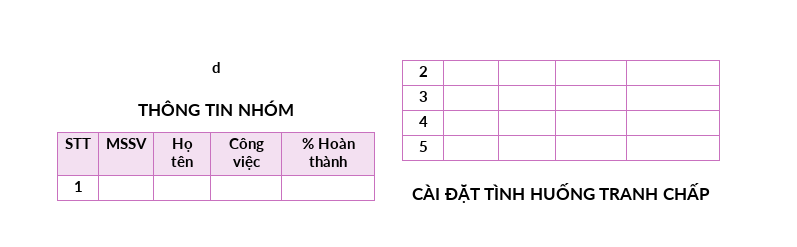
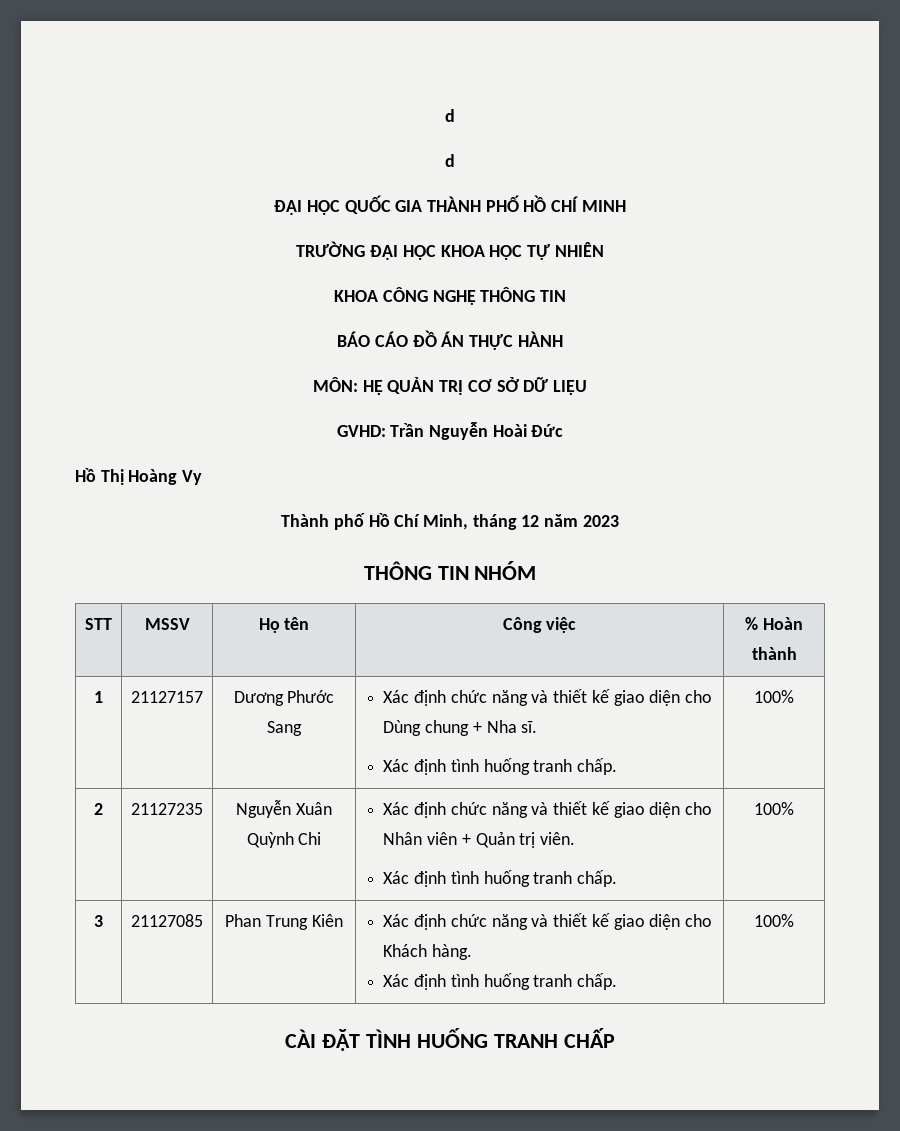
[211,62,221,73] d -> [445,109,455,122] [445,154,455,167] [274,195,626,215] [296,241,604,260] [334,287,566,305] [337,330,563,350] [312,377,588,395] [336,422,564,440] [75,468,203,485] [281,513,619,530] d // d // ĐẠI HỌC QUỐC GIA THÀNH PHỐ HỒ CHÍ MINH // TRƯỜNG ĐẠI HỌC KHOA HỌC TỰ NHIÊN // KHOA CÔNG NGHỆ THÔNG TIN // BÁO CÁO ĐỒ ÁN THỰC HÀNH // MÔN: HỆ QUẢN TRỊ CƠ SỞ DỮ LIỆU // GVHD: Trần Nguyễn Hoài Đức // Hồ Thị Hoàng Vy // Thành phố Hồ Chí Minh, tháng 12 năm 2023
[418,66,428,77] [418,91,428,102] [418,116,428,127] [418,141,428,152] | | | // 2 | | | | // 3 | | | | // 4 | | | | // 5 | | | | -> [131,691,203,703] [233,690,335,706] [267,721,302,736] [383,689,712,706] [383,720,538,736] [383,758,618,775] [754,690,794,703] [94,803,103,815] [131,803,203,815] [236,800,332,818] [246,832,322,848] [383,801,712,818] [383,832,576,848] [383,870,618,887] [754,802,794,815] [94,915,103,927] [131,914,203,927] [225,914,343,930] [383,913,712,930] [383,944,473,960] [383,973,618,990] [754,914,794,927] 21127157 | Dương Phước Sang | Xác định chức năng và thiết kế giao diện cho Dùng chung + Nha sĩ. // Xác định tình huống tranh chấp. | 100% // 2 | 21127235 | Nguyễn Xuân Quỳnh Chi | Xác định chức năng và thiết kế giao diện cho Nhân viên + Quản trị viên. // Xác định tình huống tranh chấp. | 100% // 3 | 21127085 | Phan Trung Kiên | Xác định chức năng và thiết kế giao diện cho Khách hàng. // Xác định tình huống tranh chấp. | 100%

